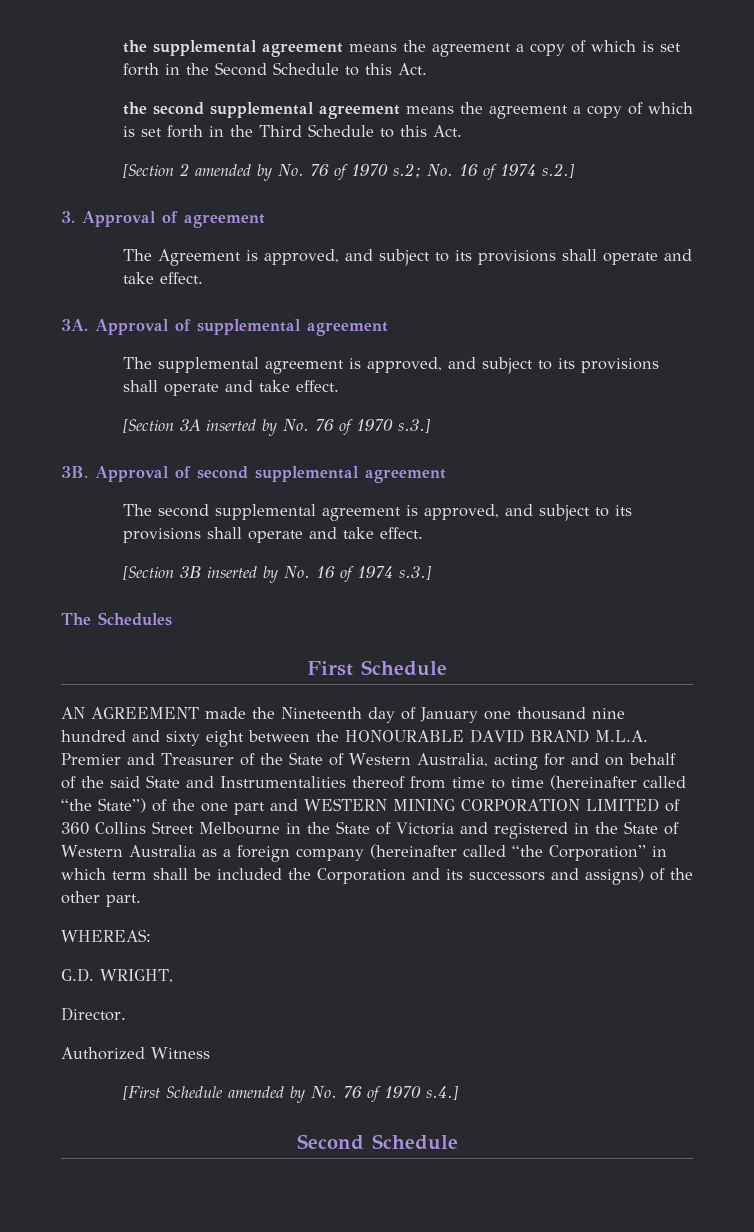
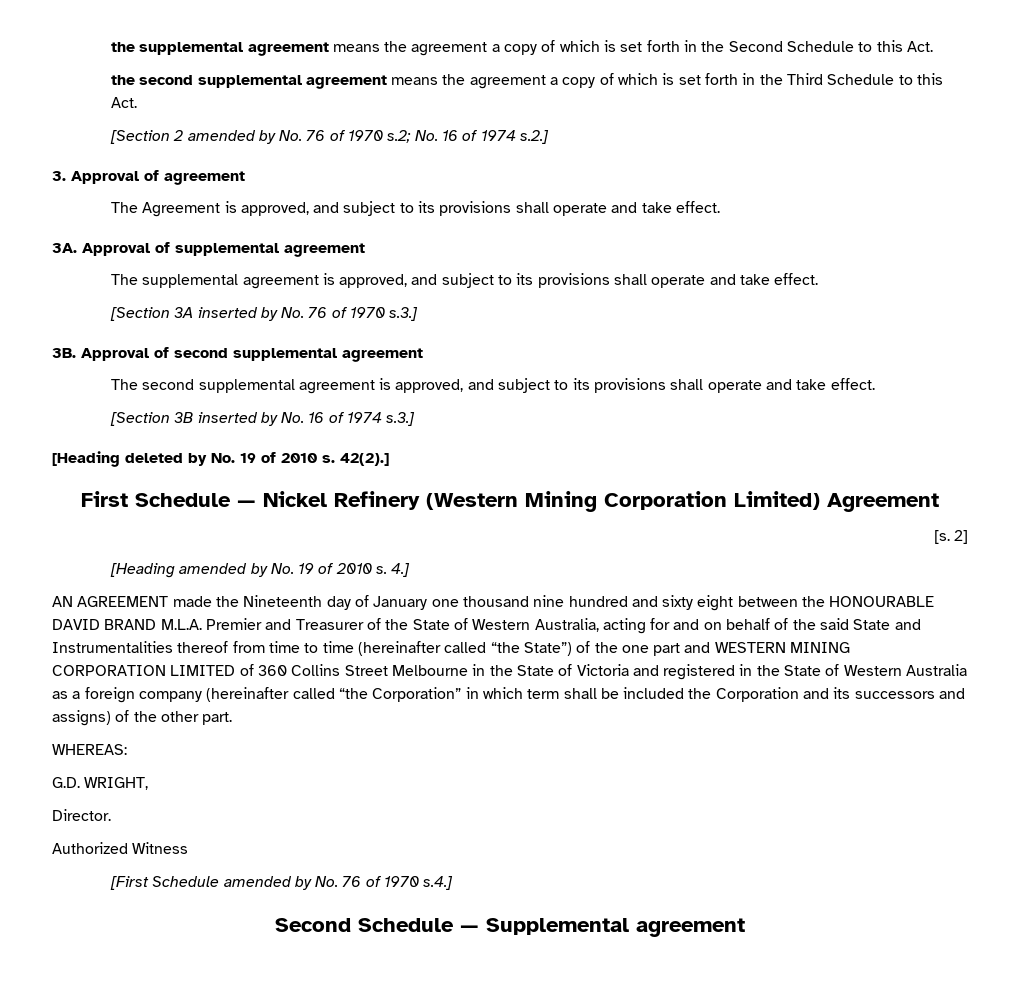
[61,612,172,626] [307,660,447,676] The Schedules // First Schedule -> [52,451,389,467] [81,491,939,512] [933,530,968,544] [109,563,411,578] [Heading deleted by No. 19 of 2010 s. 42(2).] // First Schedule — Nickel Refinery (Western Mining Corporation Limited) Agreement // [s. 2] // [Heading amended by No. 19 of 2010 s. 4.]
(458, 1142) none -> [460,918,745,937] — Supplemental agreement

